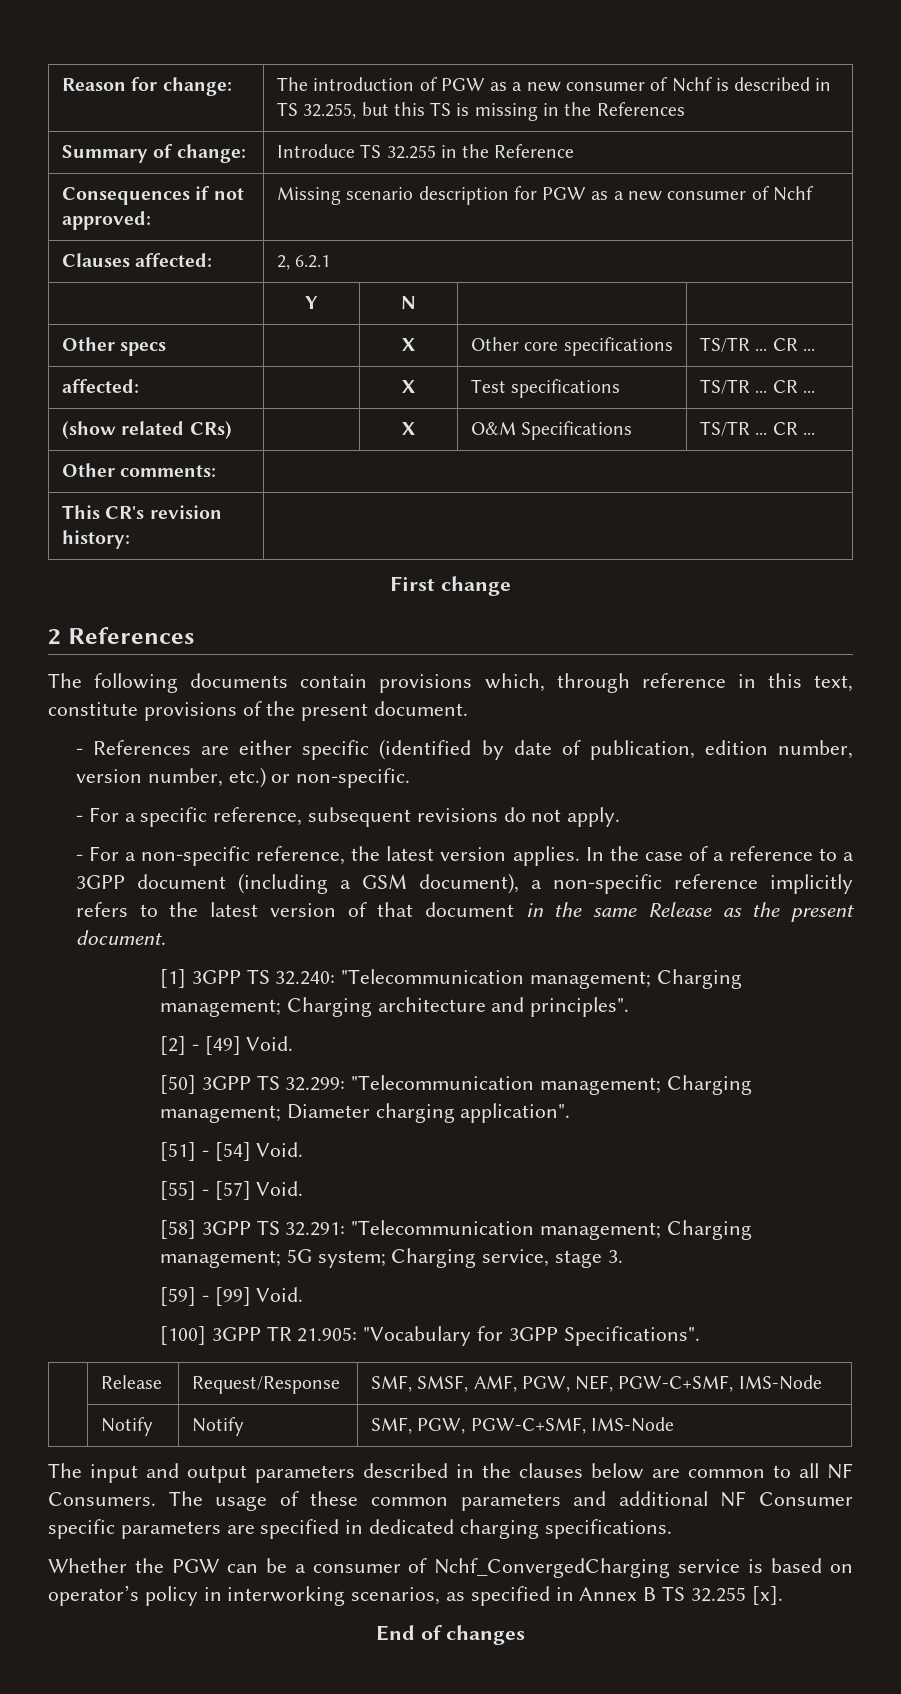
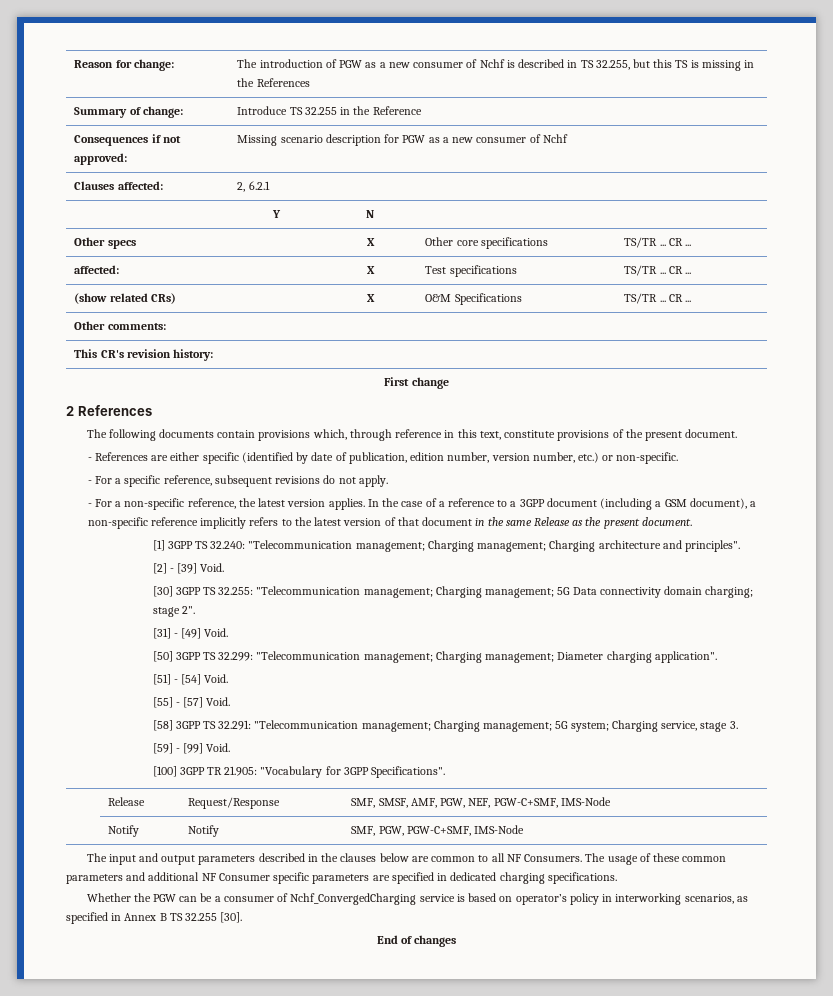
(199, 1047) none -> [176,563,225,574] [152,586,754,598] [152,606,195,617] [152,628,178,639] [39] Void. // [30] 3GPP TS 32.255: "Telecommunication management; Charging management; 5G Data connectivity domain charging; stage 2". // [31] -
[751,1586,783,1605] [x]. -> [220,912,243,923] [30].

